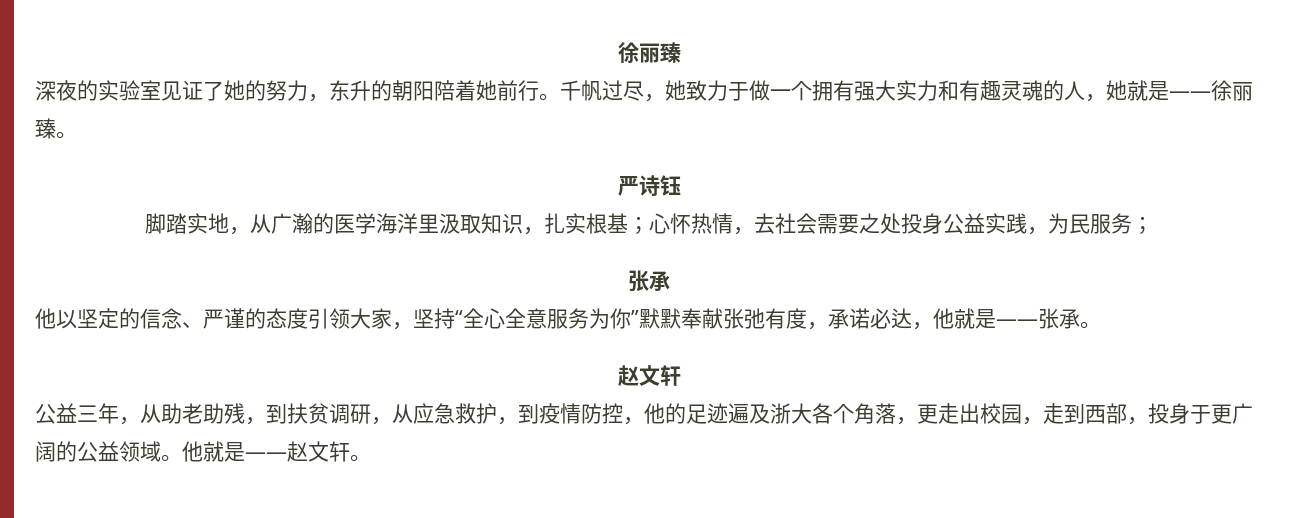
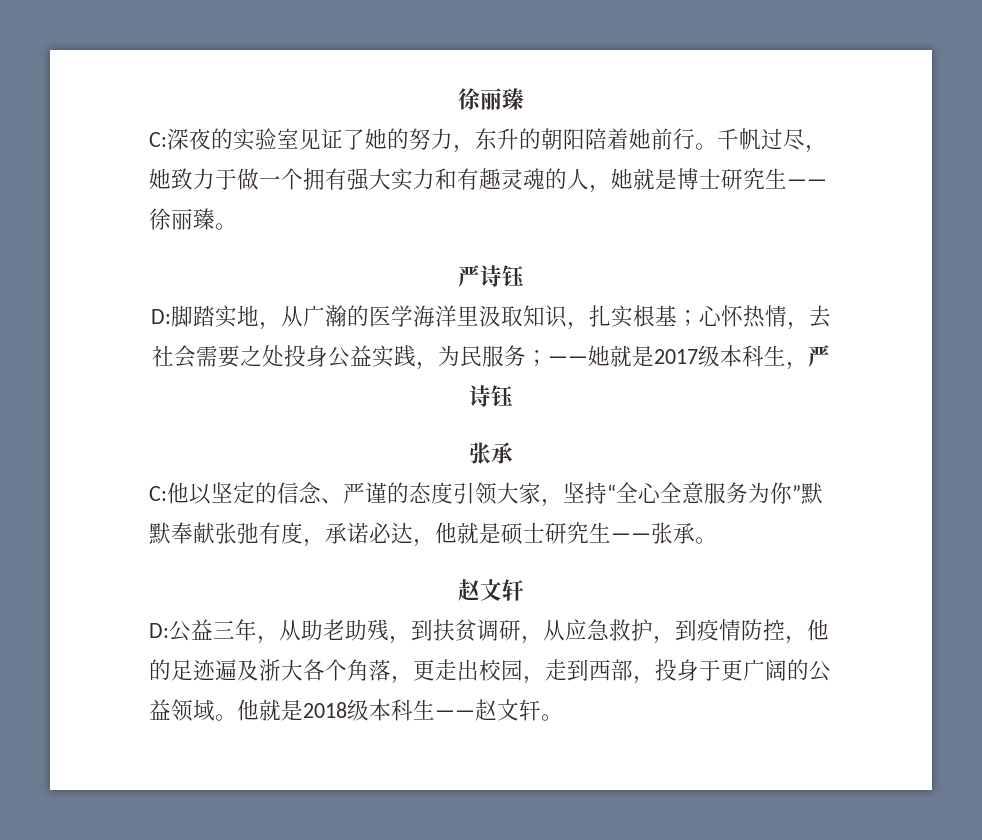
(681, 52) none -> [149,132,167,147] C:
(1169, 91) none -> [677,168,787,190] 博士研究生
(681, 185) none -> [151,309,171,324] D:
(1153, 225) none -> [548,345,830,370] [469,385,513,407] ——她就是2017级本科生，严诗钰
(670, 281) none -> [149,486,167,501] C:
(996, 319) none -> [501,522,611,545] 硕士研究生
(681, 375) none -> [149,623,169,638] D:
(245, 452) none -> [303,699,435,721] 2018级本科生

